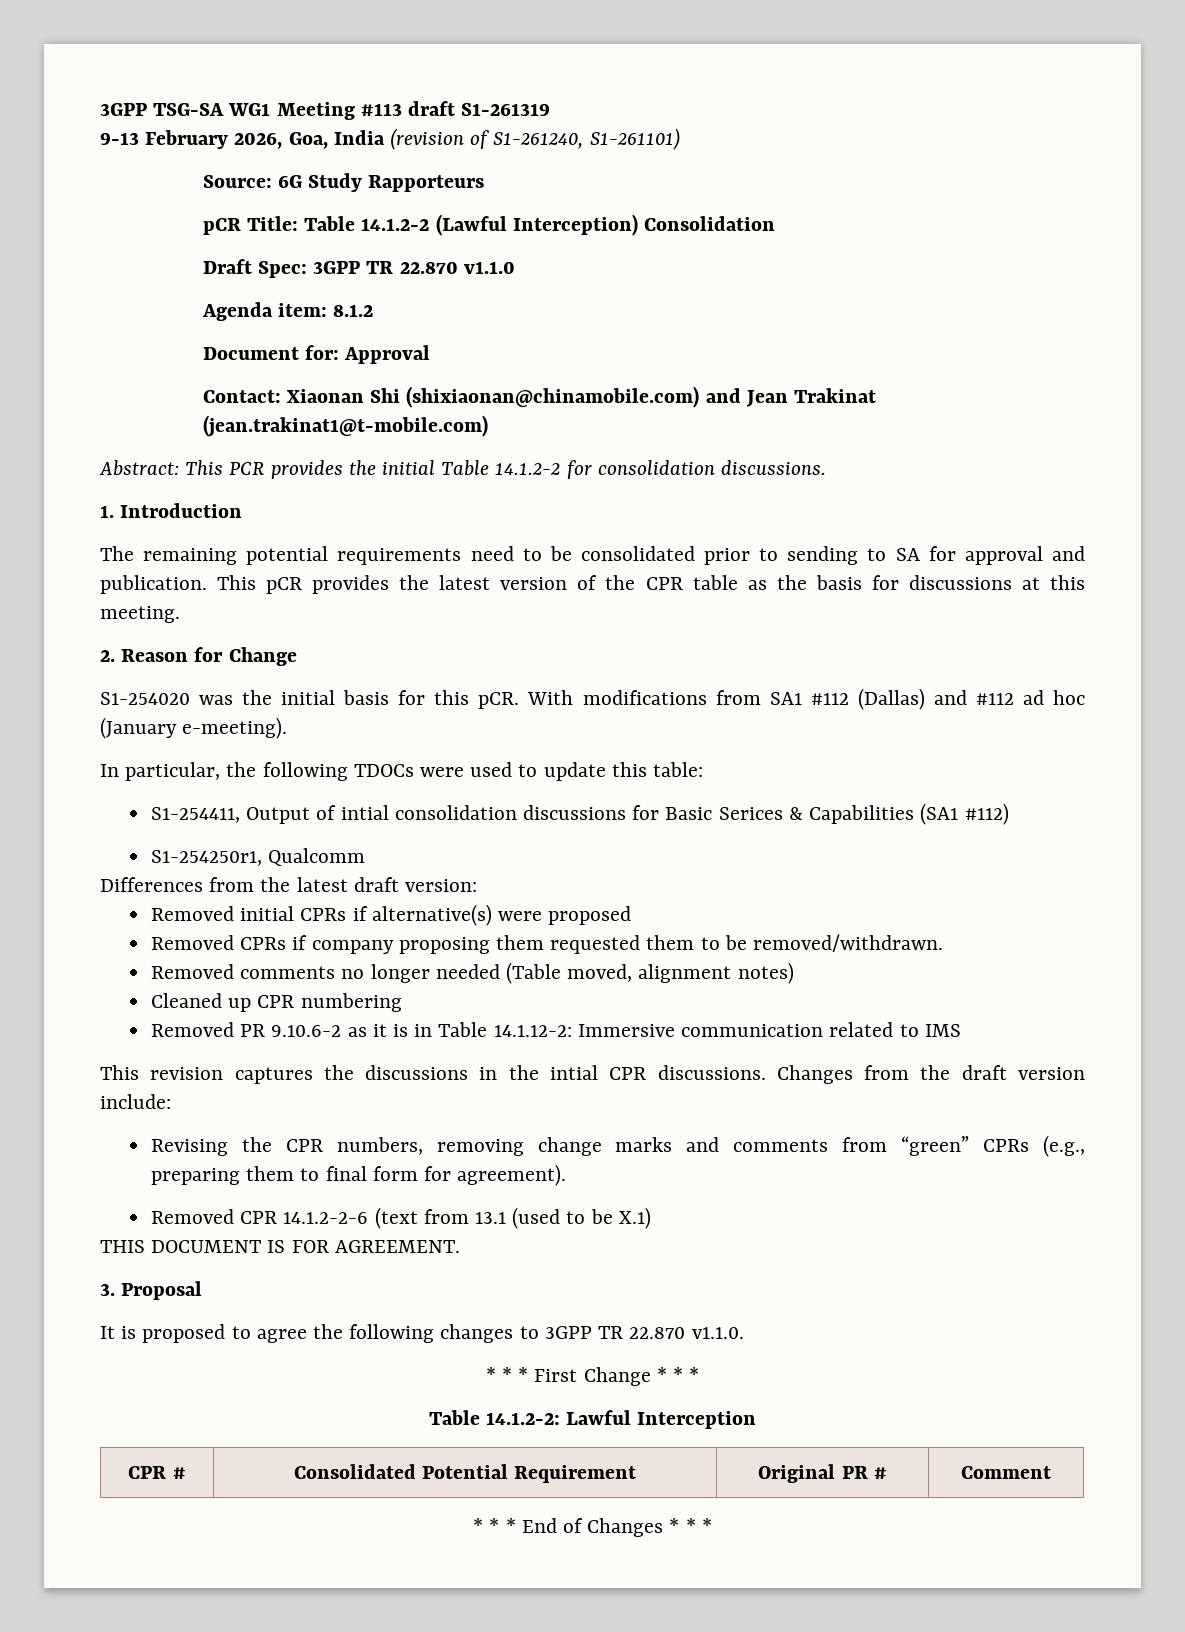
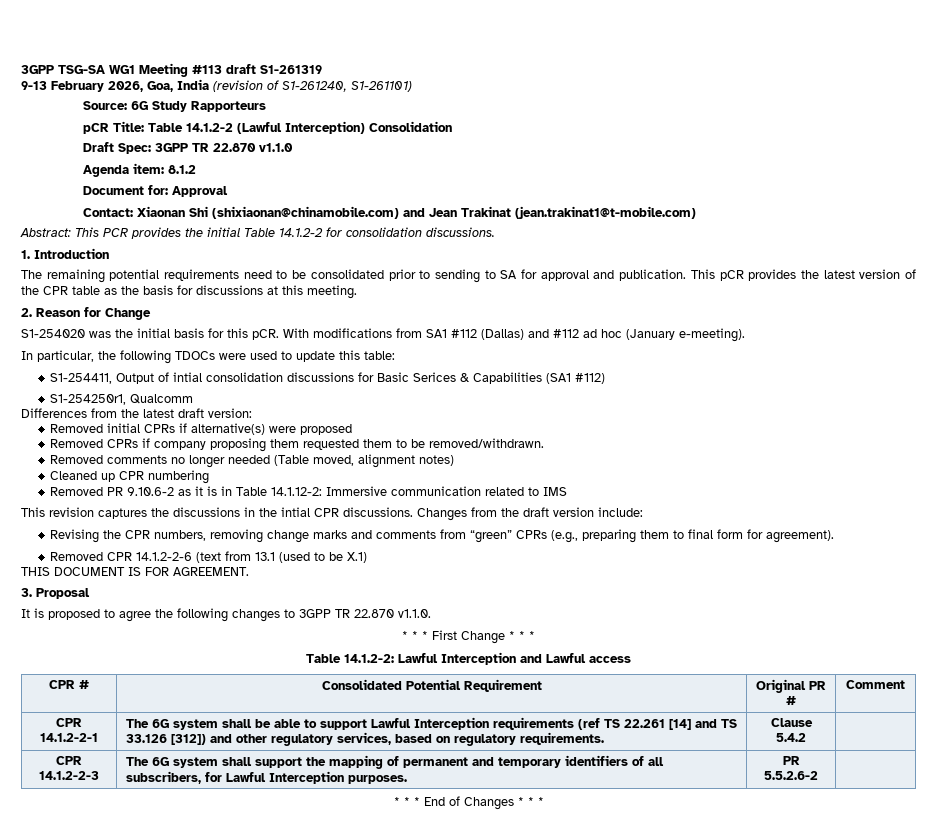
(757, 1420) none -> [520,653,631,663] and Lawful access
(1051, 1472) none -> [56,718,82,727] [40,733,98,742] [125,717,737,730] [125,732,604,746] [770,718,813,727] [776,733,806,742] [56,756,82,765] [39,771,99,780] [125,755,664,769] [125,771,407,784] [782,756,800,765] [764,771,818,780] // CPR 14.1.2-2-1 | The 6G system shall be able to support Lawful Interception requirements (ref TS 22.261 [14] and TS 33.126 [312]) and other regulatory services, based on regulatory requirements. | Clause 5.4.2 | // CPR 14.1.2-2-3 | The 6G system shall support the mapping of permanent and temporary identifiers of all subscribers, for Lawful Interception purposes. | PR 5.5.2.6-2 |

